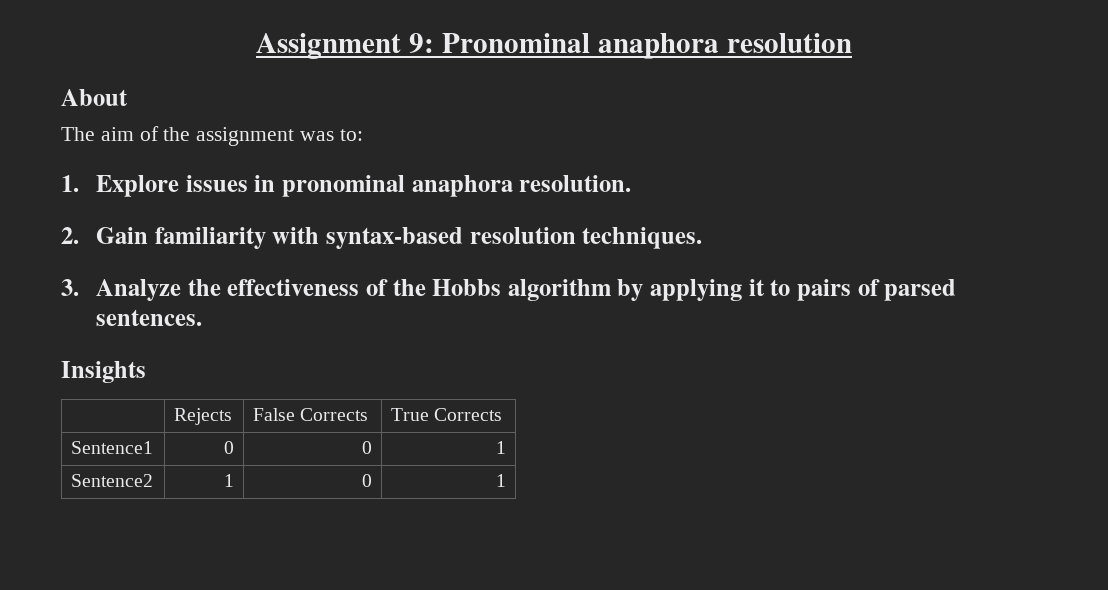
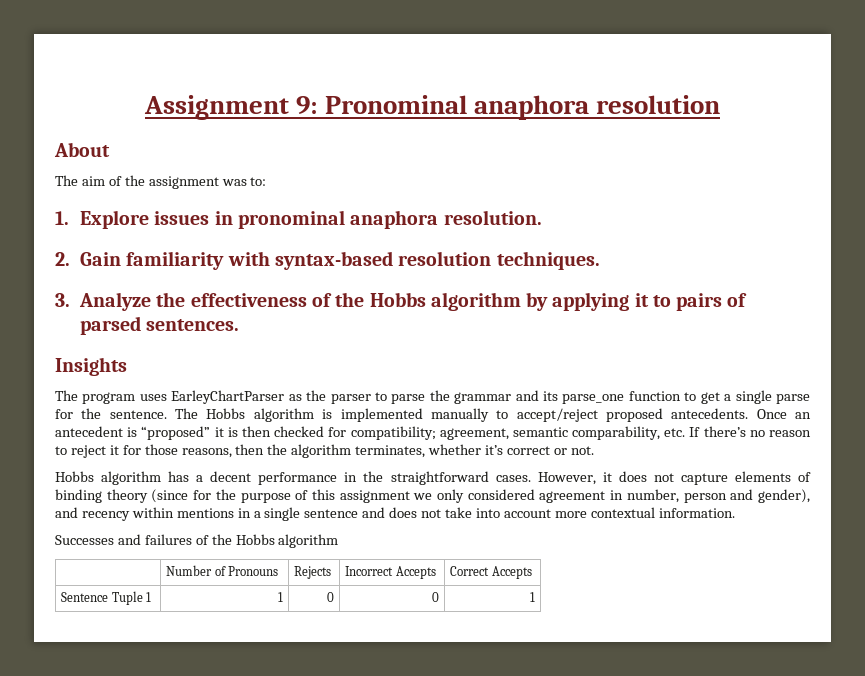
[174,408,233,425] [253,408,369,421] [391,408,503,421] [71,441,154,454] // | Rejects | False Corrects | True Corrects // Sentence1 -> [55,390,811,404] [55,408,811,422] [55,426,811,440] [55,444,594,458] [55,471,811,485] [55,489,810,503] [55,507,735,521] [55,534,339,548] [166,565,279,576] [294,566,332,579] [345,566,436,579] [450,566,532,579] [61,591,152,605] [277,592,283,602] // The program uses EarleyChartParser as the parser to parse the grammar and its parse_one function to get a single parse for the sentence. The Hobbs algorithm is implemented manually to accept/reject proposed antecedents. Once an antecedent is “proposed” it is then checked for compatibility; agreement, semantic comparability, etc. If there’s no reason to reject it for those reasons, then the algorithm terminates, whether it’s correct or not. // Hobbs algorithm has a decent performance in the straightforward cases. However, it does not capture elements of binding theory (since for the purpose of this assignment we only considered agreement in number, person and gender), and recency within mentions in a single sentence and does not take into account more contextual information. // Successes and failures of the Hobbs algorithm // | Number of Pronouns | Rejects | Incorrect Accepts | Correct Accepts // Sentence Tuple 1 | 1
[71,474,154,487] [223,474,234,487] [361,474,372,487] [495,474,506,487] // Sentence2 | 1 | 0 | 1 -> (535, 597) none

